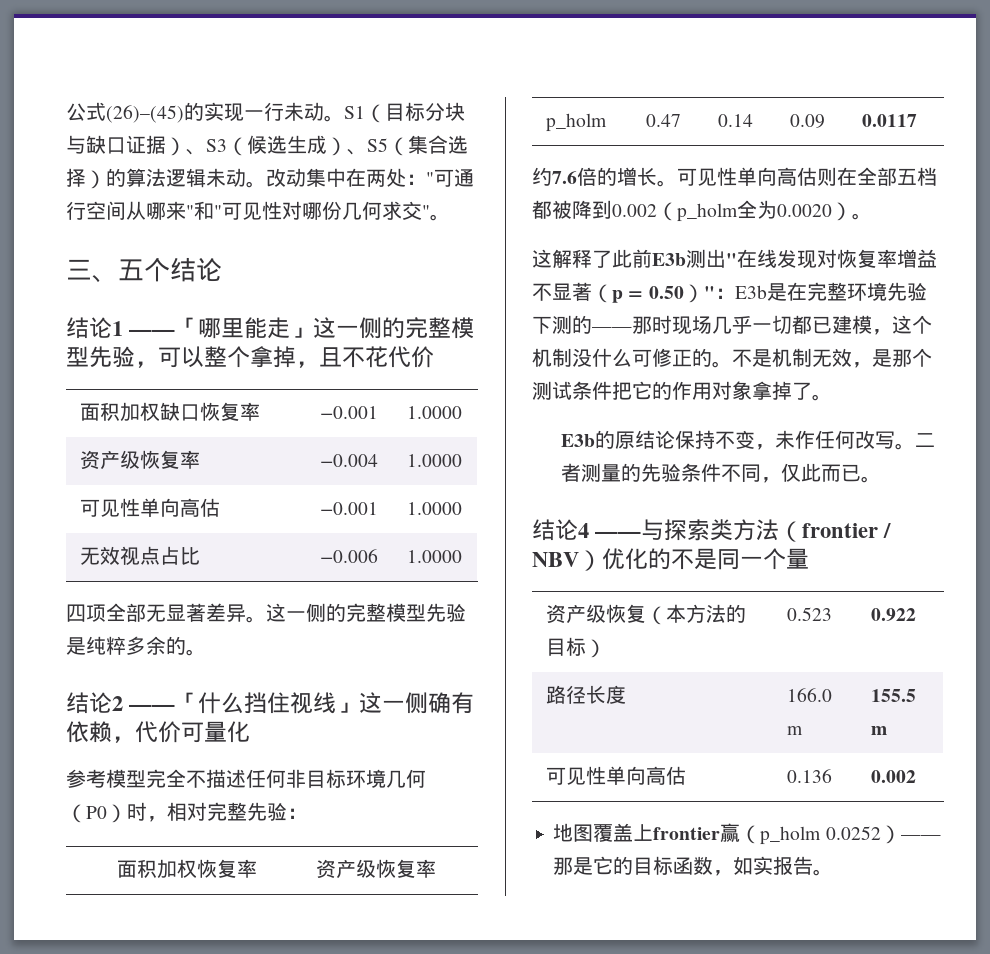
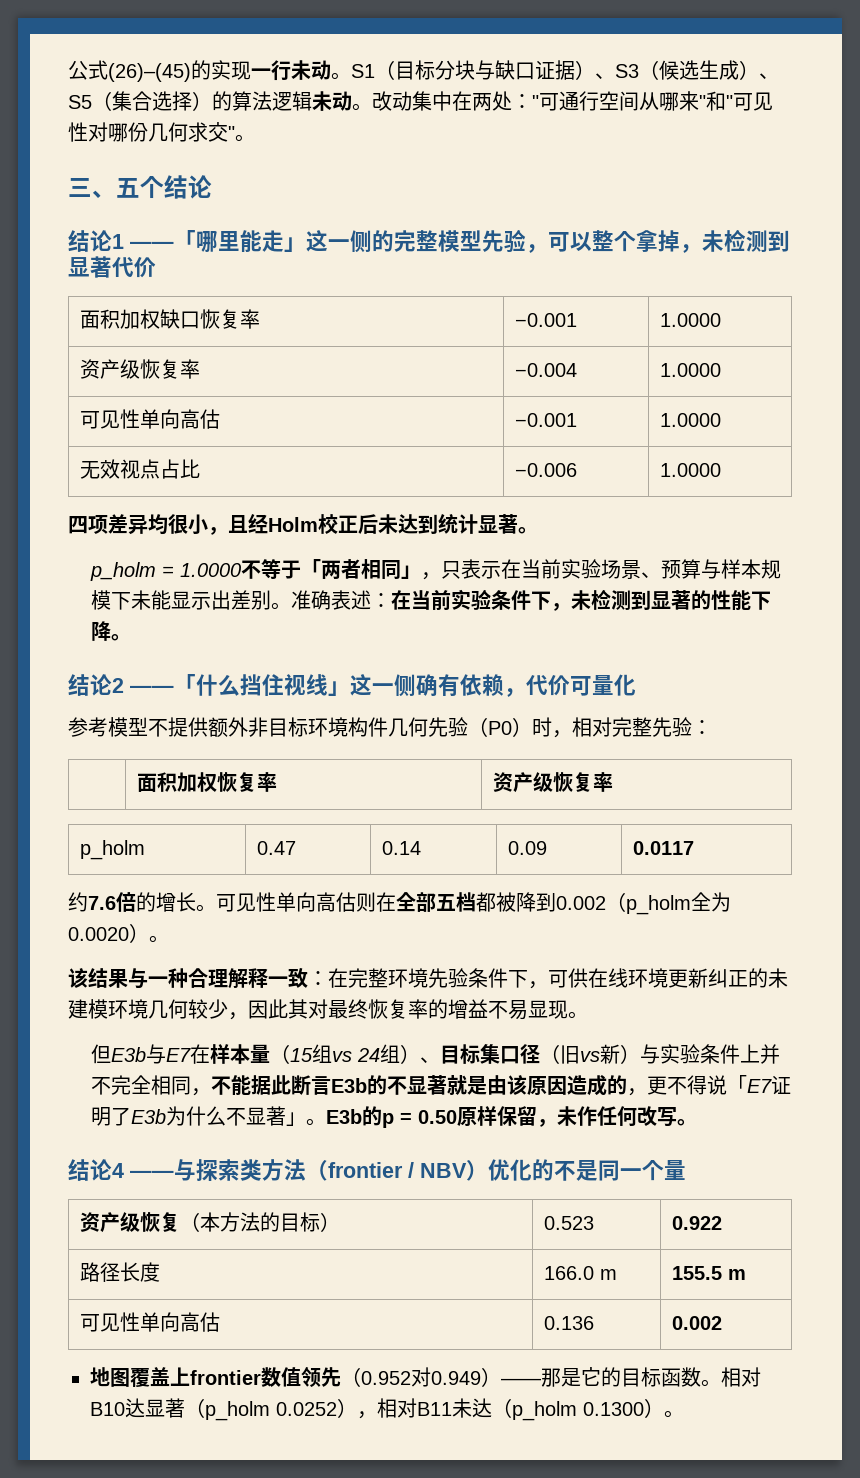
[319,346,388,368] 且不花 -> [702,229,790,252] [68,256,112,278] 未检测到显著
[106,603,466,623] [66,636,186,655] 全部无显著差异。这一侧的完整模型先验是纯粹多余的 -> [108,513,538,535] [89,559,781,581] [90,589,771,611] [90,621,111,641] 差异均很小，且经Holm校正后未达到统计显著。 // p_holm = 1.0000不等于「两者相同」，只表示在当前实验场景、预算与样本规模下未能显示出差别。准确表述：在当前实验条件下，未检测到显著的性能下降
[146,769,426,788] 完全不描述任何非目标环境几何 -> [148,717,468,737] 不提供额外非目标环境构件几何先验
[532,249,937,269] [532,282,927,303] [532,315,932,335] [532,348,932,368] [532,381,832,401] [560,430,935,450] [560,463,861,483] 这解释了此前E3b测出"在线发现对恢复率增益不显著（p = 0.50）"：E3b是在完整环境先验下测的——那时现场几乎一切都已建模，这个机制没什么可修正的。不是机制无效，是那个测试条件把它的作用对象拿掉了。 // E3b的原结论保持不变，未作任何改写。二者测量的先验条件不同，仅此而已 -> [68,968,788,989] [68,999,588,1020] [90,1044,780,1064] [90,1074,791,1096] [90,1106,677,1128] 该结果与一种合理解释一致：在完整环境先验条件下，可供在线环境更新纠正的未建模环境几何较少，因此其对最终恢复率的增益不易显现。 // 但E3b与E7在样本量（15组vs 24组）、目标集口径（旧vs新）与实验条件上并不完全相同，不能据此断言E3b的不显著就是由该原因造成的，更不得说「E7证明了E3b为什么不显著」。E3b的p = 0.50原样保留，未作任何改写
[720,823,881,845] 赢（p_holm 0.0252 -> [261,1367,481,1387] 数值领先（0.952对0.949
[713,856,814,876] ，如实报告 -> [701,1367,761,1387] [90,1398,664,1421] 。相对B10达显著（p_holm 0.0252），相对B11未达（p_holm 0.1300）

